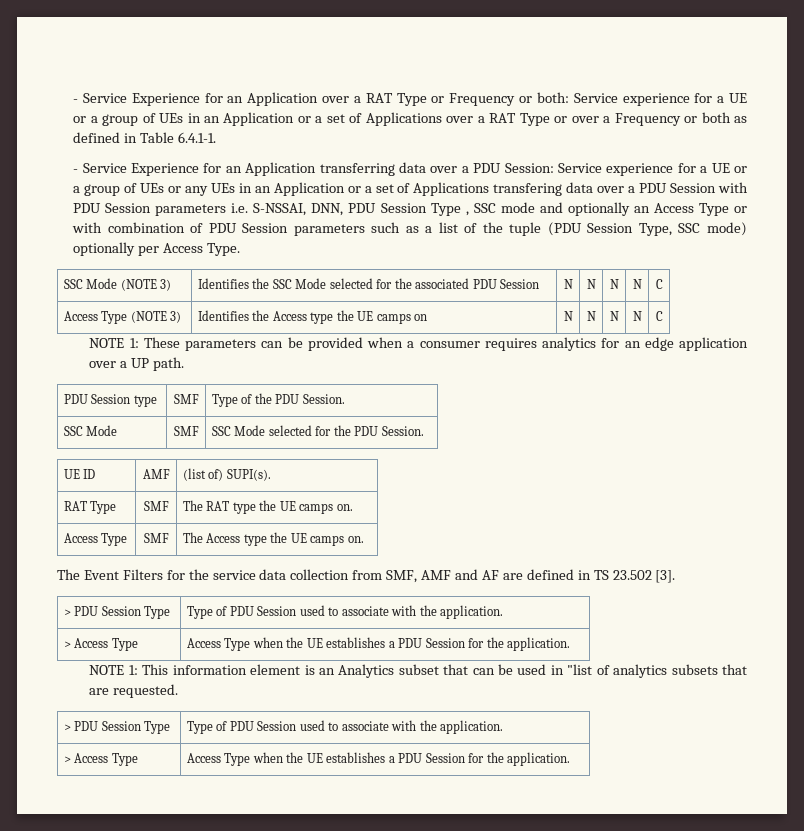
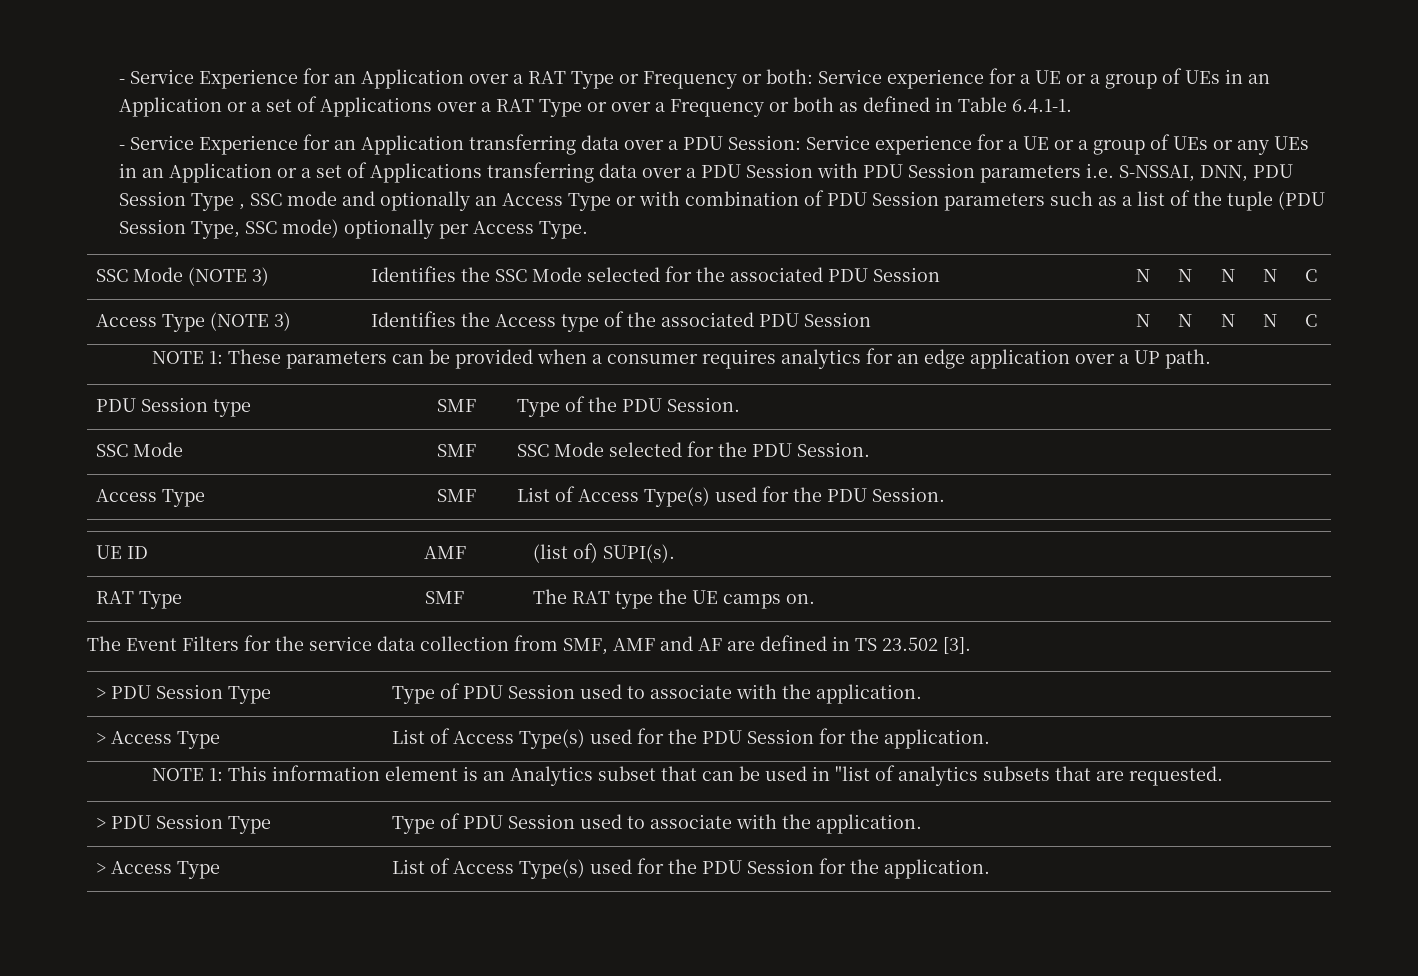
[493,183,563,196] transfering -> [487,162,595,183] transferring
[336,310,428,324] the UE camps on -> [604,311,872,327] of the associated PDU Session
(424, 431) none -> [96,489,206,507] [437,489,476,502] [517,486,946,507] // Access Type | SMF | List of Access Type(s) used for the PDU Session.
[63,533,128,546] [143,533,169,543] [182,532,364,546] // Access Type | SMF | The Access type the UE camps on. -> (816, 599) none
[186,637,395,651] Access Type when the UE establishes a -> [392,728,698,749] List of Access Type(s) used for the
[186,752,395,766] Access Type when the UE establishes a -> [392,858,698,879] List of Access Type(s) used for the

